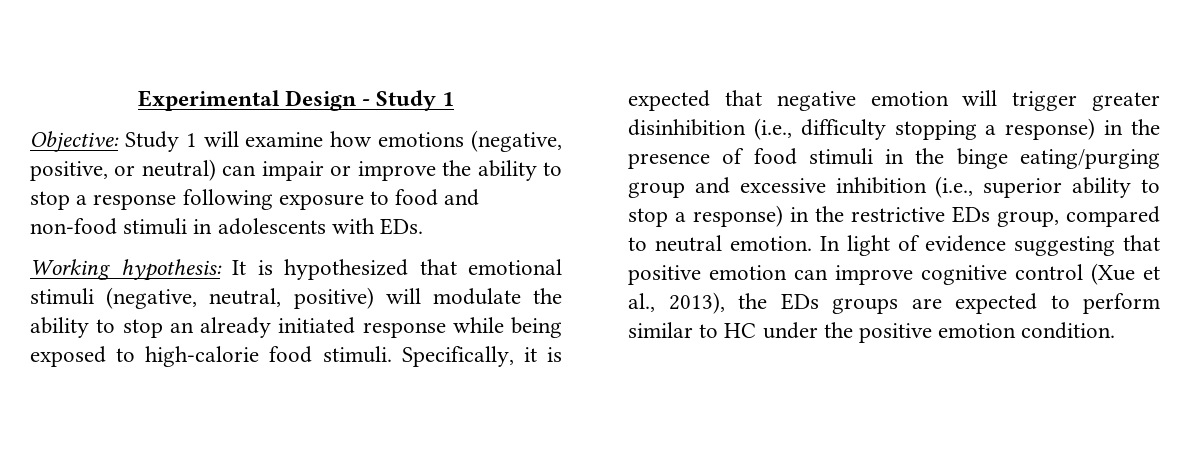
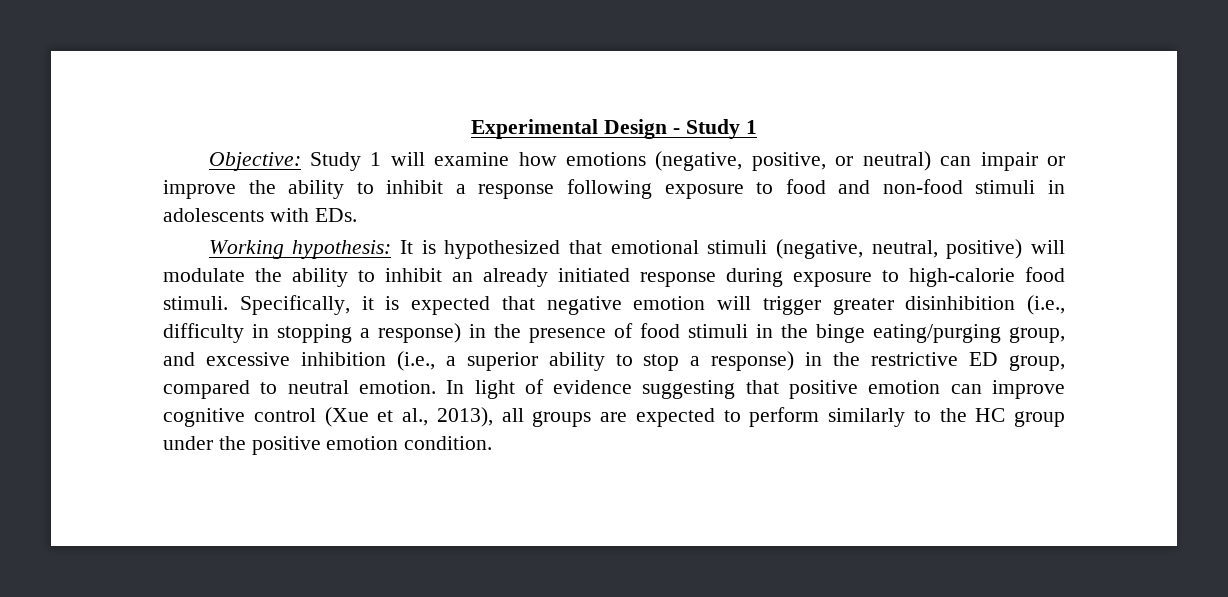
[30,191,70,210] stop -> [386,180,444,194] inhibit
[122,319,163,338] stop -> [385,268,442,282] inhibit
[452,317,562,338] [30,346,106,367] while being exposed -> [726,268,872,287] during exposure
(886, 129) none -> [252,324,269,338] in
[628,182,685,198] group -> [1009,327,1065,343] group,
(974, 187) none -> [445,356,456,366] a
[952,206,990,223] EDs -> [969,352,999,366] ED
[738,293,819,310] the EDs -> [501,408,524,422] all
[628,322,757,338] similar to HC -> [828,408,1065,427] similarly to the HC group

